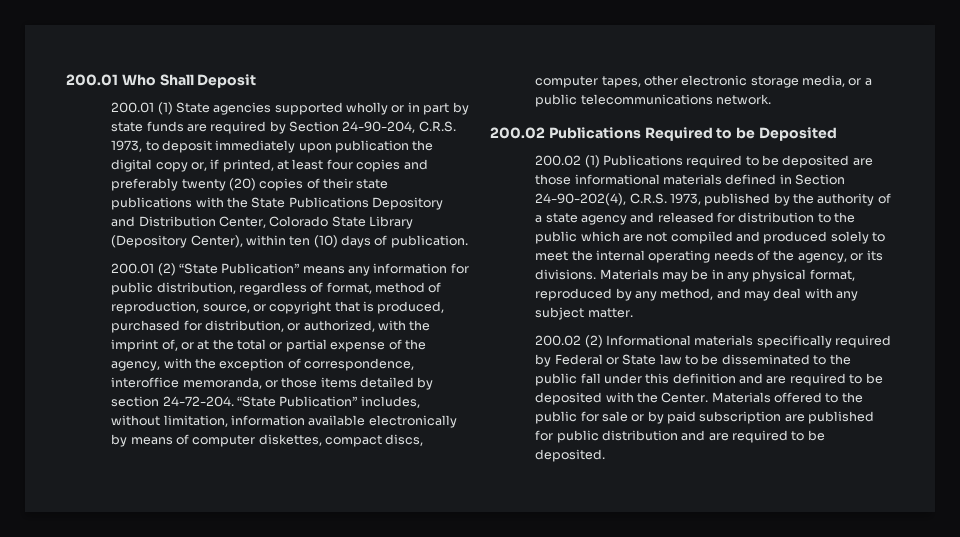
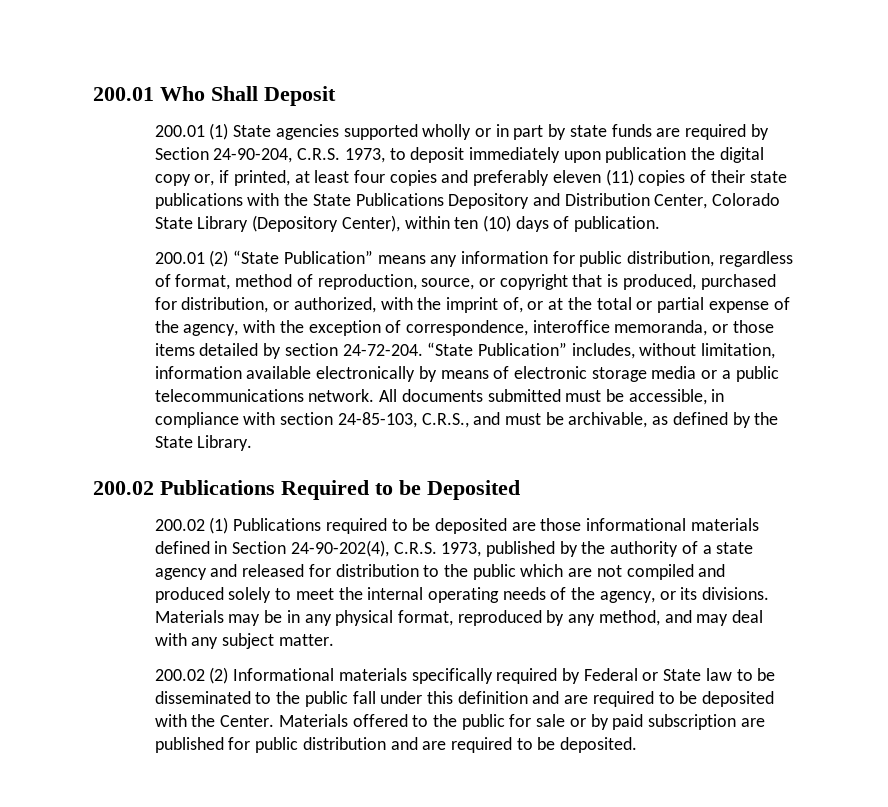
[181,178,256,191] twenty (20) -> [552,169,634,186] eleven (11)
[192,434,424,447] [535,75,678,88] computer diskettes, compact discs, computer tapes, other -> (510, 372) none
[802,75,846,87] media, -> [651,366,697,379] media
(771, 99) none -> [379,389,725,405] [154,412,779,428] [154,435,253,451] All documents submitted must be accessible, in compliance with section 24-85-103, C.R.S., and must be archivable, as defined by the State Library.

